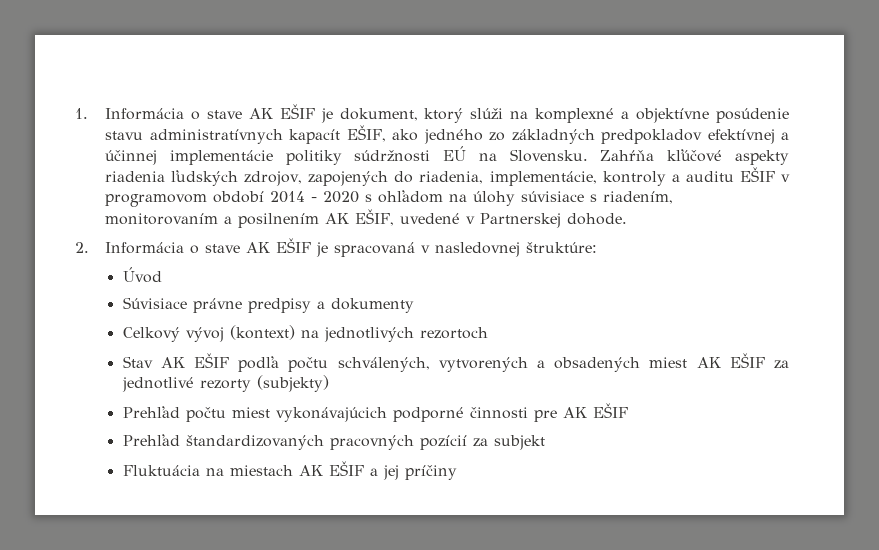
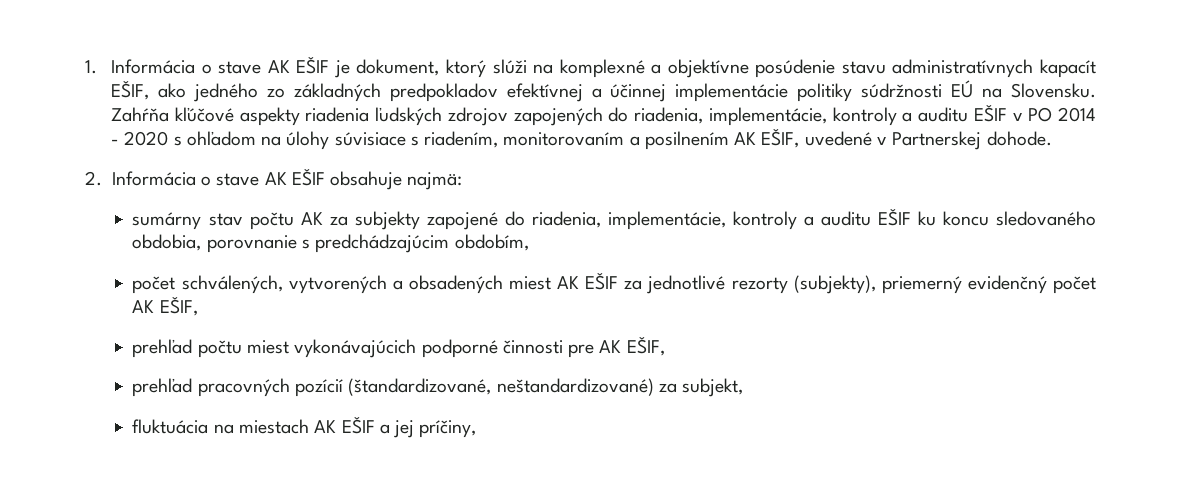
[244,171,303,186] zdrojov, -> [447,107,508,126] zdrojov
[105,191,265,207] programovom období -> [1028,107,1053,122] PO
[316,242,598,257] [122,267,162,283] [122,297,414,313] [122,325,488,342] [122,353,329,372] je spracovaná v nasledovnej štruktúre: // Úvod // Súvisiace právne predpisy a dokumenty // Celkový vývoj (kontext) na jednotlivých rezortoch // Stav AK EŠIF podľa počtu -> [330,171,463,190] [132,208,1097,230] [132,234,529,253] [132,276,176,294] obsahuje najmä: // sumárny stav počtu AK za subjekty zapojené do riadenia, implementácie, kontroly a auditu EŠIF ku koncu sledovaného obdobia, porovnanie s predchádzajúcim obdobím, // počet
[256,375,329,392] [122,406,180,418] (subjekty) // Prehľad -> [793,275,1096,294] [132,296,198,316] [132,339,193,358] (subjekty), priemerný evidenčný počet AK EŠIF, // prehľad
[592,403,628,418] [122,434,545,450] [122,465,200,476] EŠIF // Prehľad štandardizovaných pracovných pozícií za subjekt // Fluktuácia -> [626,336,665,356] [132,378,744,397] [132,419,209,434] EŠIF, // prehľad pracovných pozícií (štandardizované, neštandardizované) za subjekt, // fluktuácia
[404,465,457,480] príčiny -> [419,420,477,438] príčiny,

